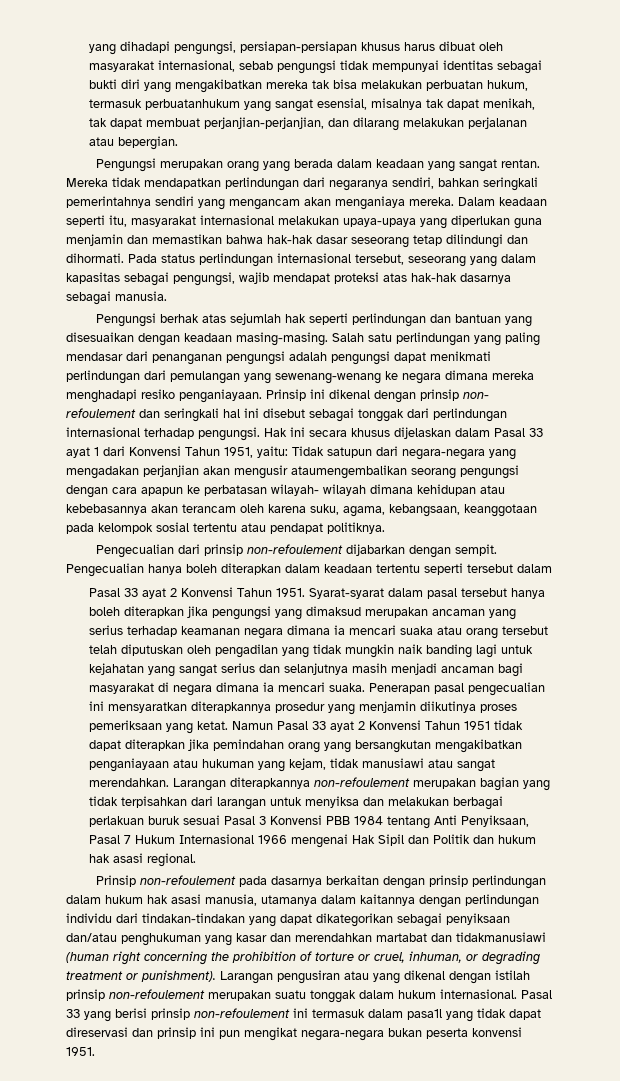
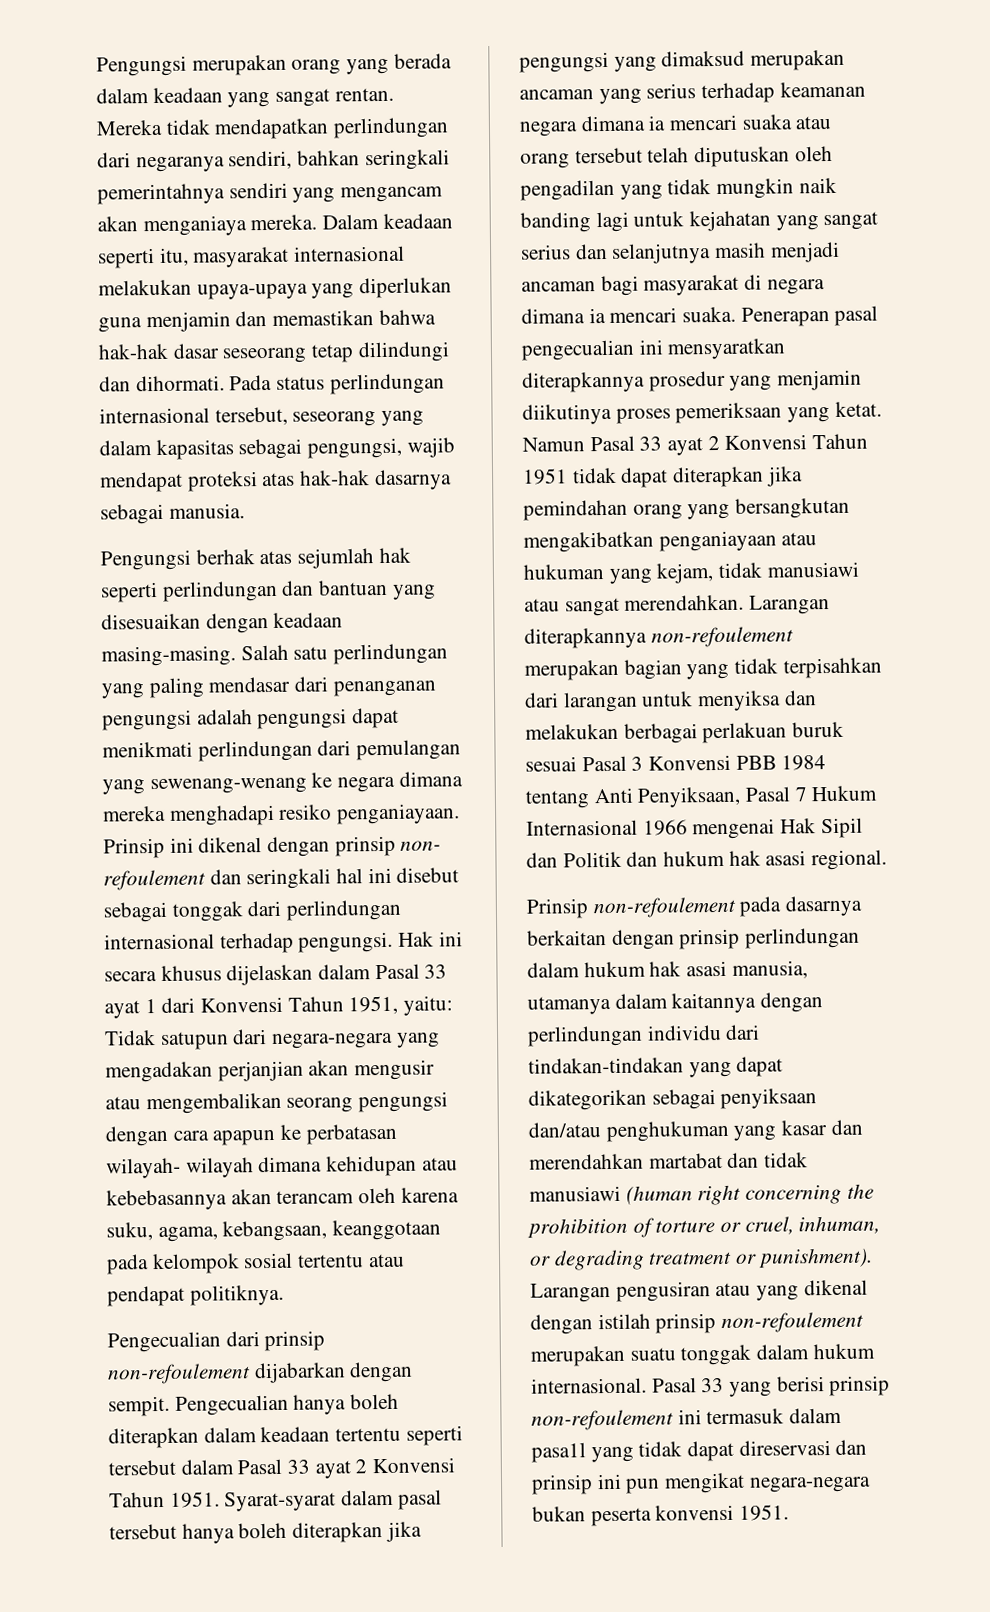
[89,41,504,55] [89,60,543,74] [89,79,529,93] [89,98,536,112] [89,117,528,131] [89,136,179,150] yang dihadapi pengungsi, persiapan-persiapan khusus harus dibuat oleh masyarakat internasional, sebab pengungsi tidak mempunyai identitas sebagai bukti diri yang mengakibatkan mereka tak bisa melakukan perbuatan hukum, termasuk perbuatanhukum yang sangat esensial, misalnya tak dapat menikah, tak dapat membuat perjanjian-perjanjian, dan dilarang melakukan perjalanan atau bepergian. // -> (96, 66) none
[291,465,407,479] ataumengembalikan -> [105,1092,282,1115] atau mengembalikan
(552, 568) // -> (234, 1467) none
[456,932,546,942] tidakmanusiawi -> [764,1152,809,1168] [529,1185,621,1202] tidak manusiawi

